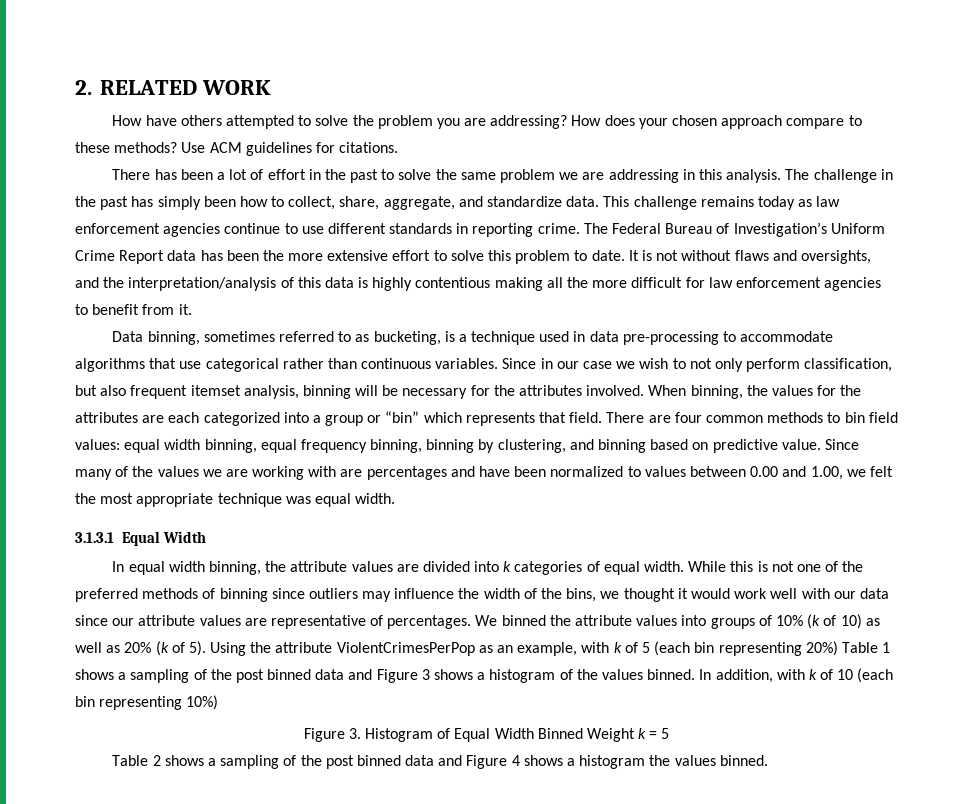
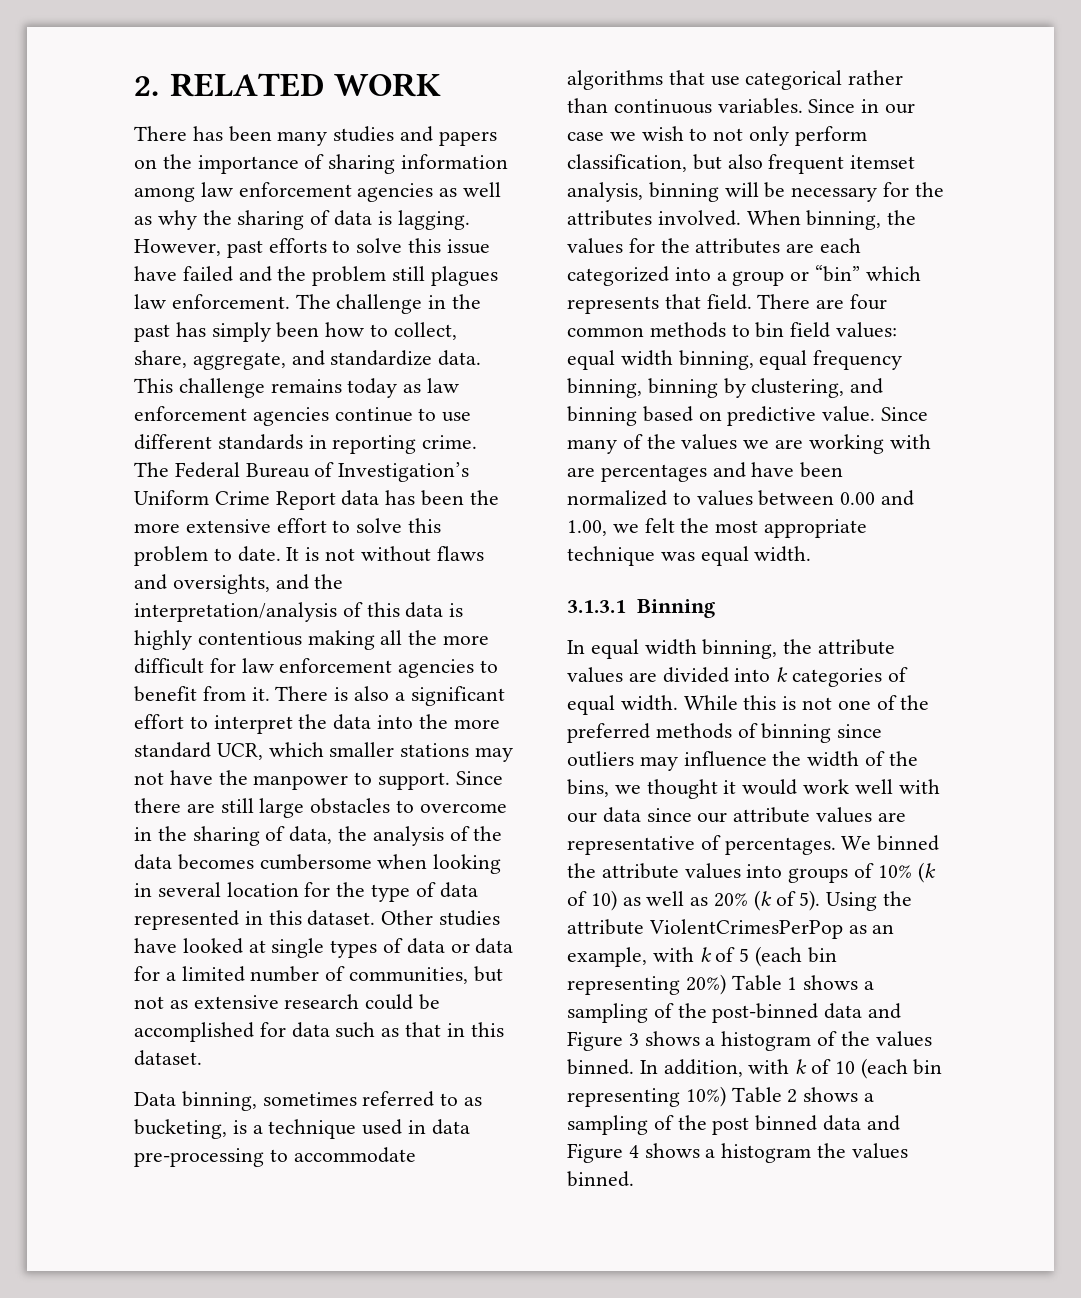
[112,115,862,129] [75,142,399,156] [112,169,782,183] How have others attempted to solve the problem you are addressing? How does your chosen approach compare to these methods? Use ACM guidelines for citations. // There has been a lot of effort in the past to solve the same problem we are addressing in this analysis. -> [134,126,497,146] [134,154,509,174] [134,182,502,202] [134,210,470,230] [134,238,490,258] [134,266,498,286] [134,294,290,309] There has been many studies and papers on the importance of sharing information among law enforcement agencies as well as why the sharing of data is lagging. However, past efforts to solve this issue have failed and the problem still plagues law enforcement.
(192, 309) none -> [275,686,505,706] [134,714,500,734] [134,742,514,762] [134,770,503,790] [134,798,507,818] [134,826,503,846] [134,854,502,874] [134,882,478,902] [134,910,501,930] [134,938,514,958] [134,966,503,984] [134,994,441,1010] [134,1022,504,1042] [134,1050,202,1066] There is also a significant effort to interpret the data into the more standard UCR, which smaller stations may not have the manpower to support. Since there are still large obstacles to overcome in the sharing of data, the analysis of the data becomes cumbersome when looking in several location for the type of data represented in this dataset. Other studies have looked at single types of data or data for a limited number of communities, but not as extensive research could be accomplished for data such as that in this dataset.
[121,531,206,546] Equal Width -> [636,599,715,618] Binning
[235,669,312,683] post binned -> [712,1003,819,1023] post-binned
[303,728,670,742] // Figure 3. Histogram of Equal Width Binned Weight k = 5 // -> (726, 1096) none

